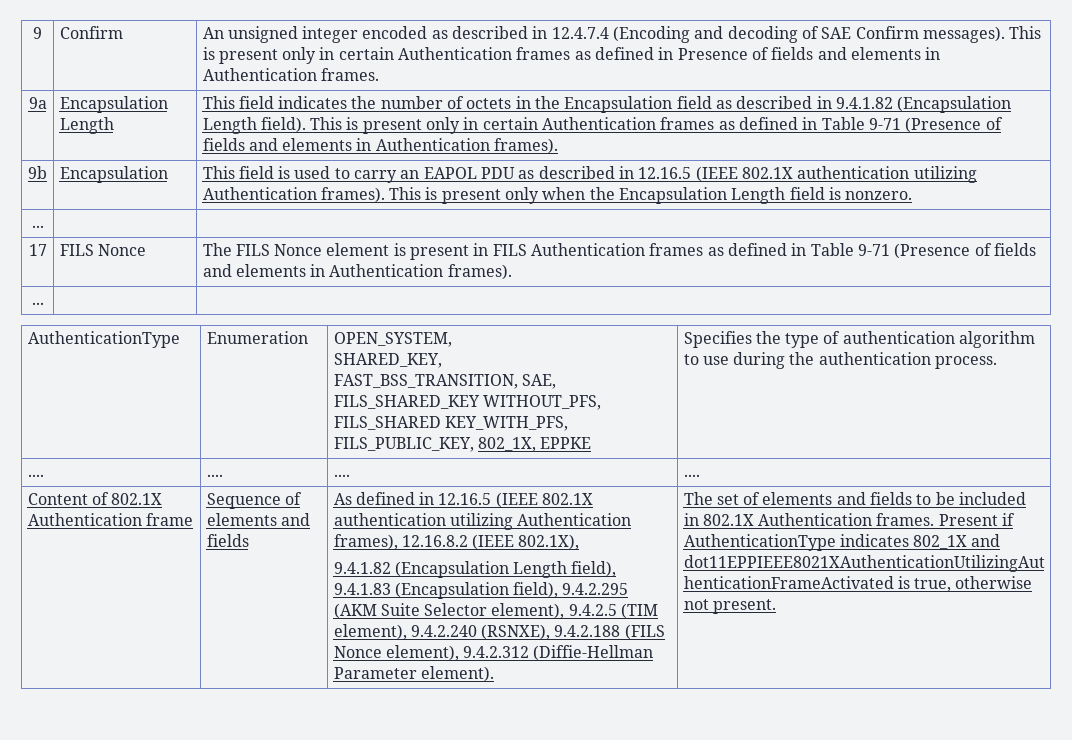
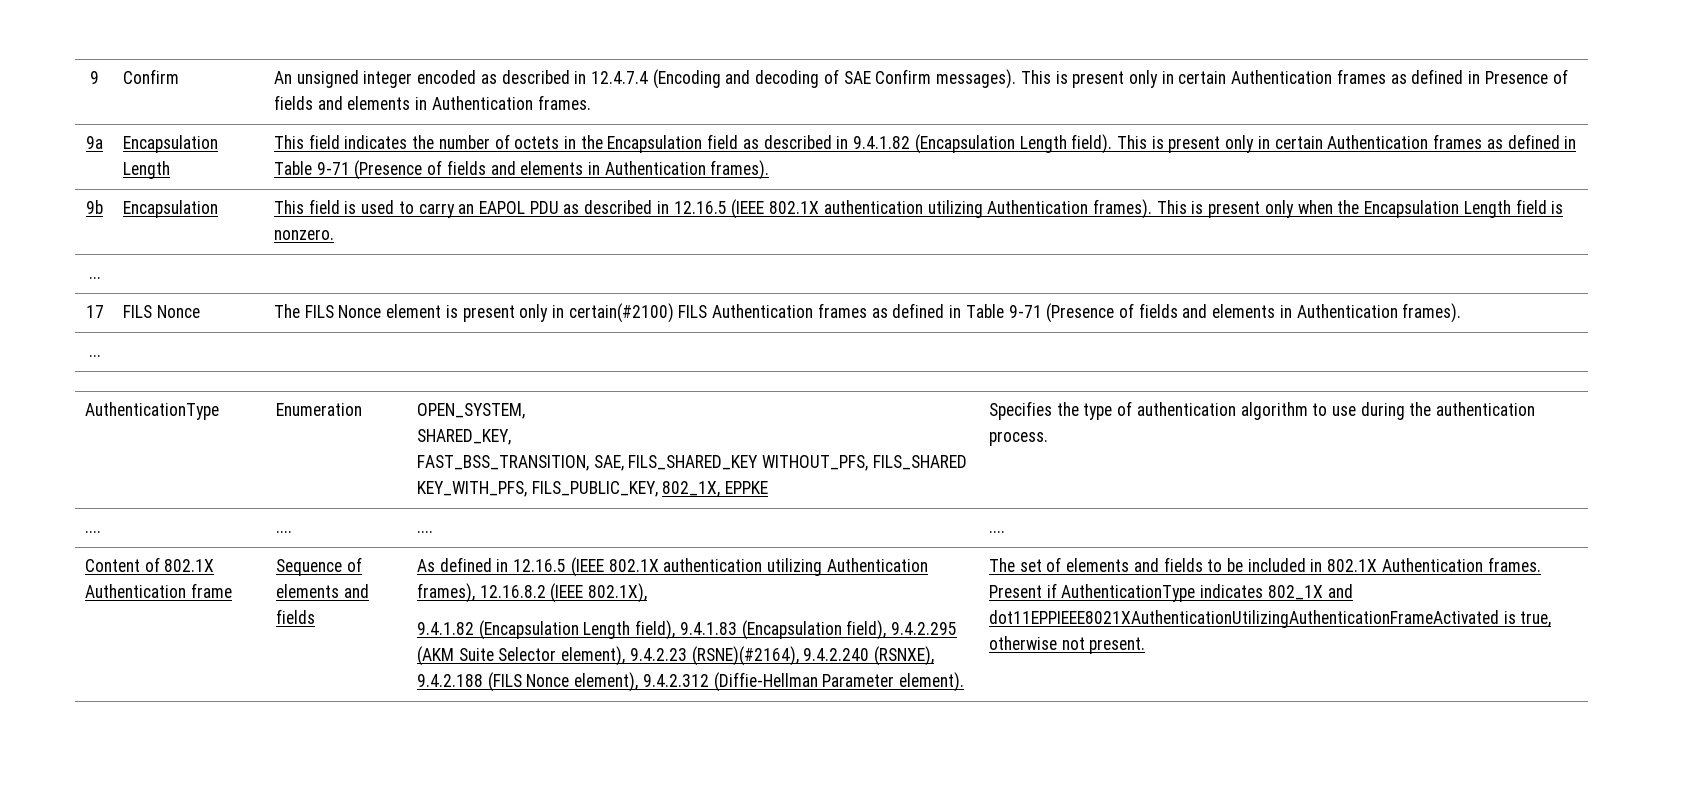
[473,243,489,256] in -> [519,303,674,323] only in certain(#2100)
[568,603,659,619] [333,624,407,640] 9.4.2.5 (TIM element), -> [629,646,799,666] 9.4.2.23 (RSNE)(#2164),

